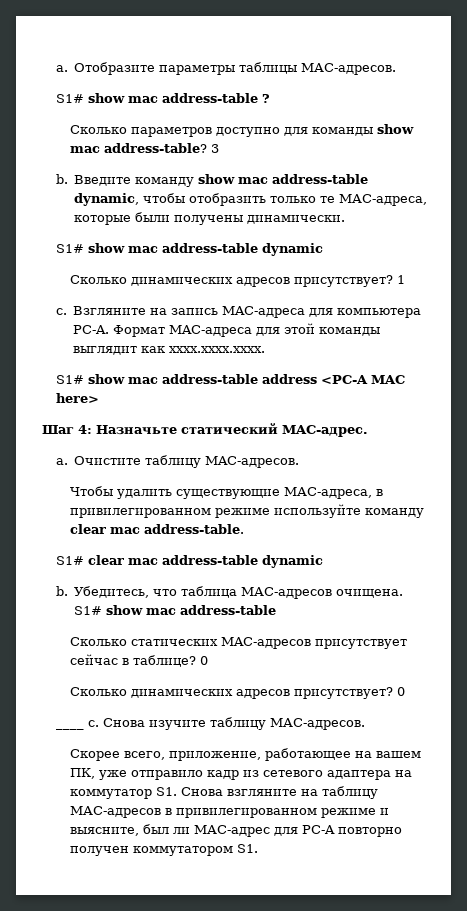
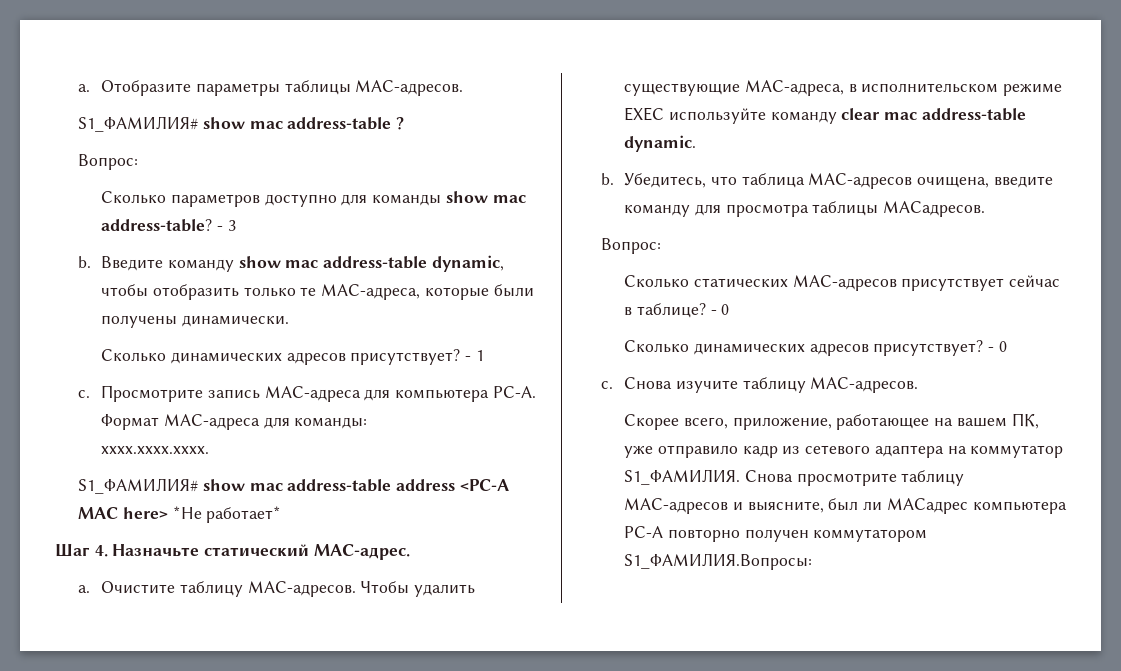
[55,94,84,103] S1# -> [78,116,199,132] S1_ФАМИЛИЯ#
(270, 98) none -> [78,154,139,170] // Вопрос:
(207, 148) none -> [216,226,223,231] -
[55,243,323,256] [69,275,393,287] // S1# show mac address-table dynamic // Сколько динамических адресов присутствует? -> [101,349,472,365] // Сколько динамических адресов присутствует? -
[73,306,168,315] Взгляните на -> [101,385,204,402] Просмотрите
[284,323,381,336] [73,346,166,355] этой команды выглядит как -> [294,417,368,429] команды: //
[55,375,84,384] S1# -> [78,478,199,494] S1_ФАМИЛИЯ#
(99, 398) none -> [172,506,282,523] *Не работает*
[78,425,92,434] 4: -> [94,545,108,557] 4.
(300, 462) // -> (356, 589) none
[69,508,270,518] привилегированном режиме -> [861,83,1063,96] [624,107,665,121] исполнительском режиме EXEC
[143,524,244,534] [55,555,323,568] address-table. // S1# clear mac address-table dynamic -> [921,108,1026,121] [624,135,697,152] address-table dynamic.
[336,589,404,598] [74,605,277,615] очищена. S1# show mac address-table -> [917,176,1053,188] [624,201,986,217] [601,238,662,254] очищена, введите команду для просмотра таблицы MACадресов. // Вопрос:
(196, 661) none -> [710,310,717,315] -
[396,687,405,696] [55,727,84,730] 0 // ____ -> [988,341,1007,352] - 0 //
[155,786,378,799] [69,806,376,818] S1. Снова взгляните на таблицу МАС-адресов в привилегированном режиме -> [624,469,965,486] [624,498,729,514] S1_ФАМИЛИЯ. Снова просмотрите таблицу МАС-адресов
[193,825,298,837] МАС-адрес для -> [886,498,1067,514] МАСадрес компьютера
[236,844,258,853] S1. -> [624,553,813,570] S1_ФАМИЛИЯ.Вопросы:

